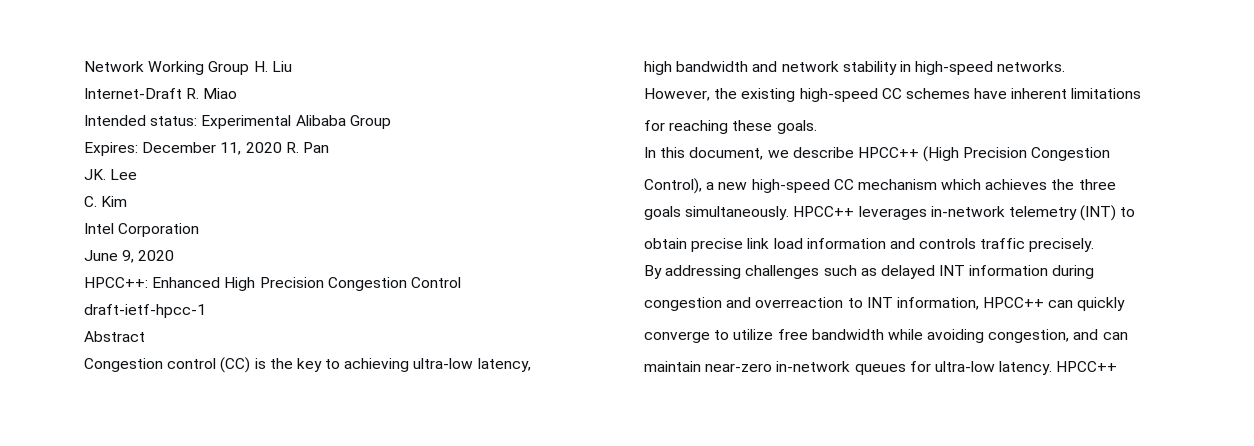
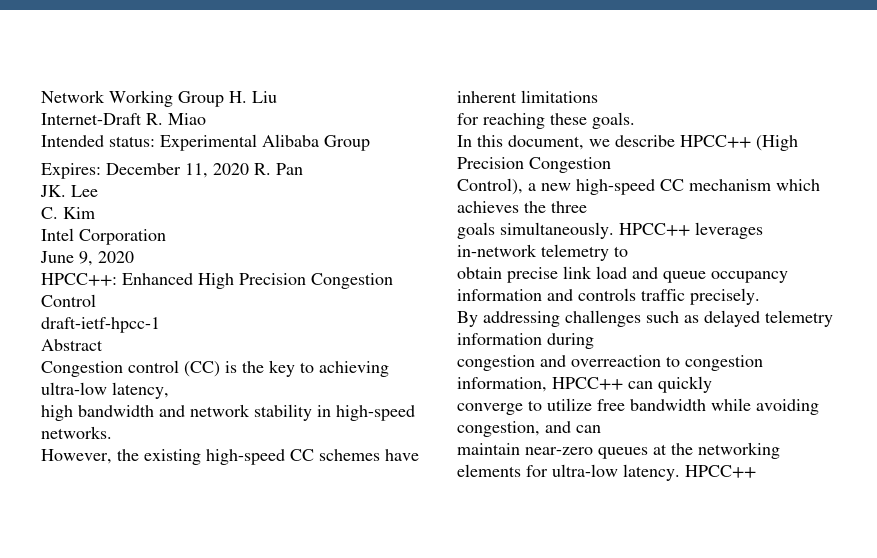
[1080,205,1117,221] (INT) -> (609, 252) none
(803, 243) none -> [632,267,788,283] and queue occupancy
[939,265,966,276] INT -> [765,310,833,327] telemetry
[866,297,893,308] INT -> [685,355,763,371] congestion
[776,361,906,375] in-network queues -> [598,442,780,459] [457,464,521,477] queues at the networking elements

